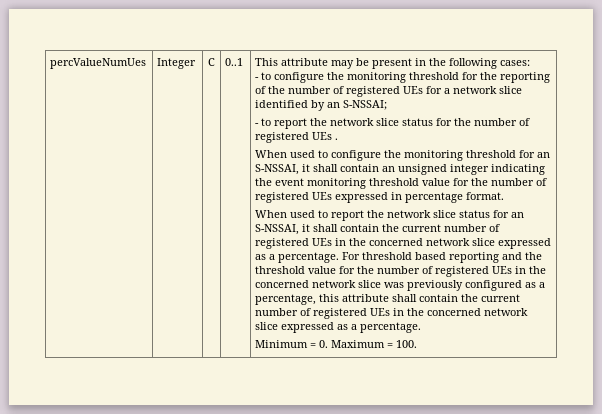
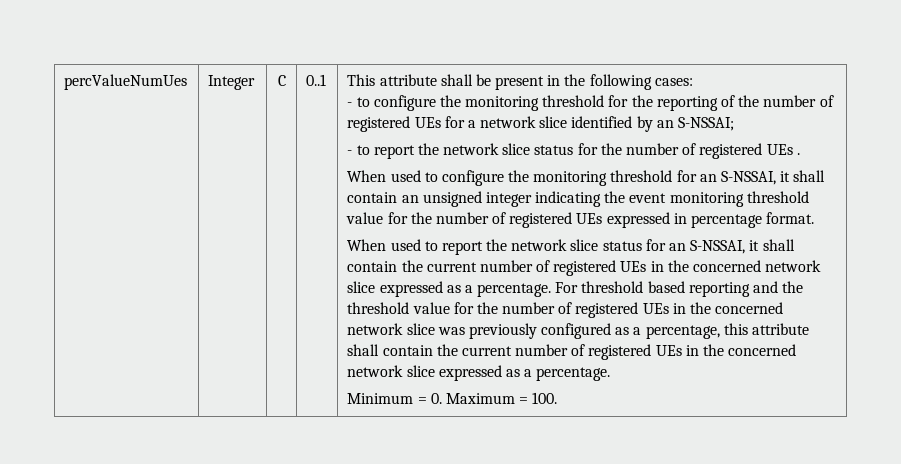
[331,60,355,69] may -> [440,74,473,86] shall

